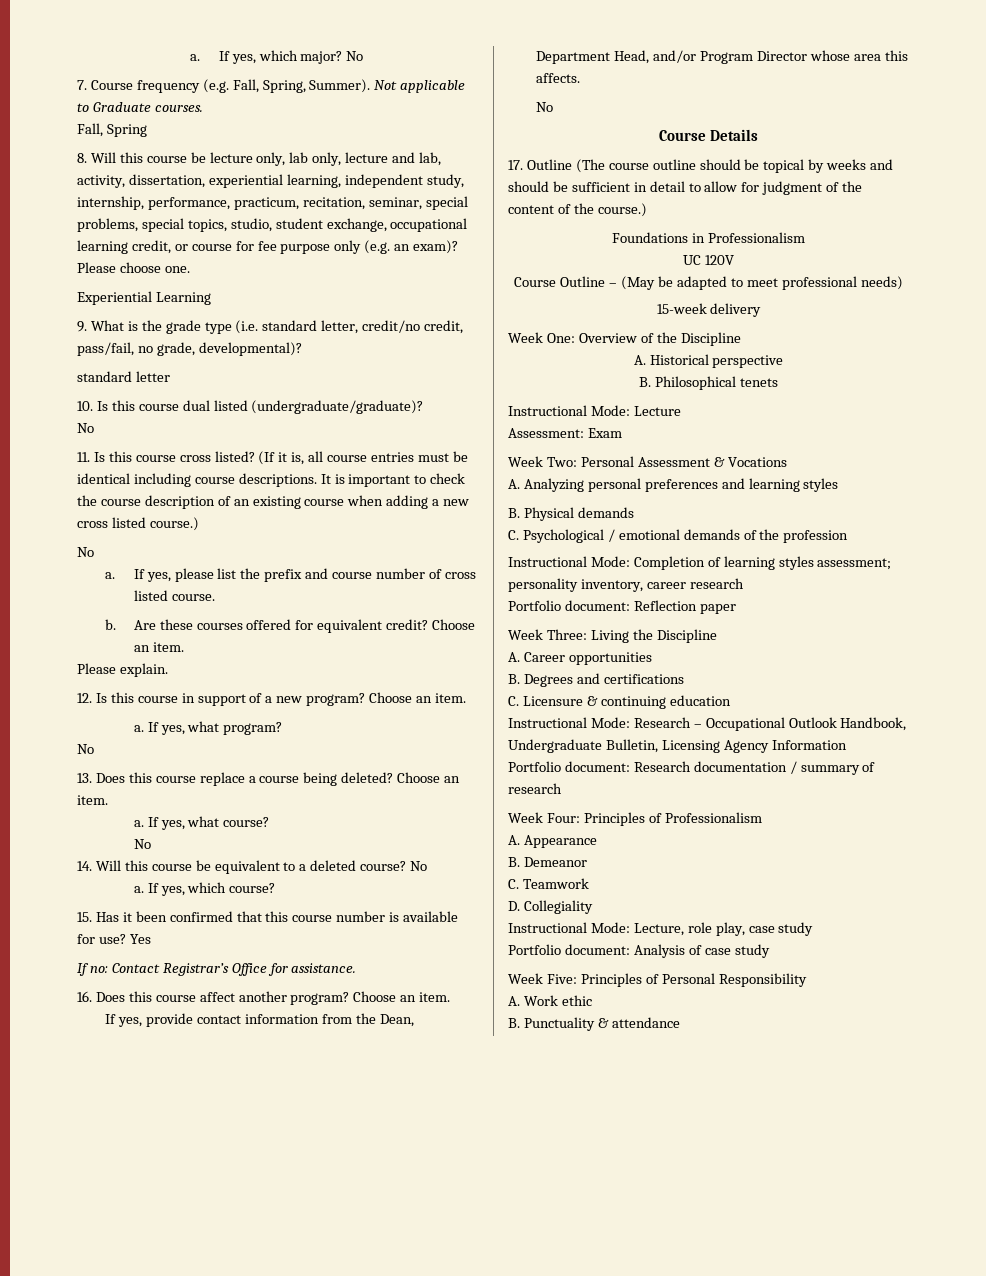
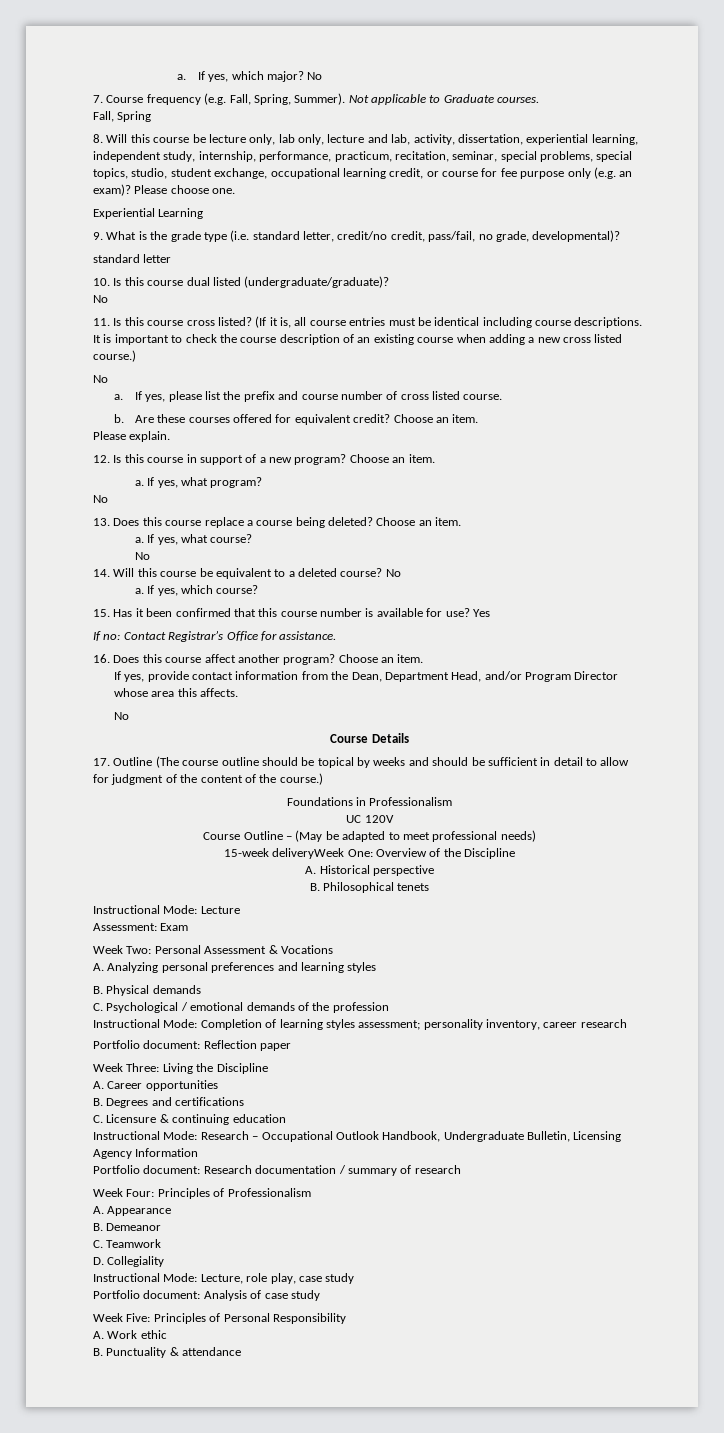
[710,303,762,317] [508,332,543,343] delivery // Week -> [272,848,345,859] deliveryWeek

